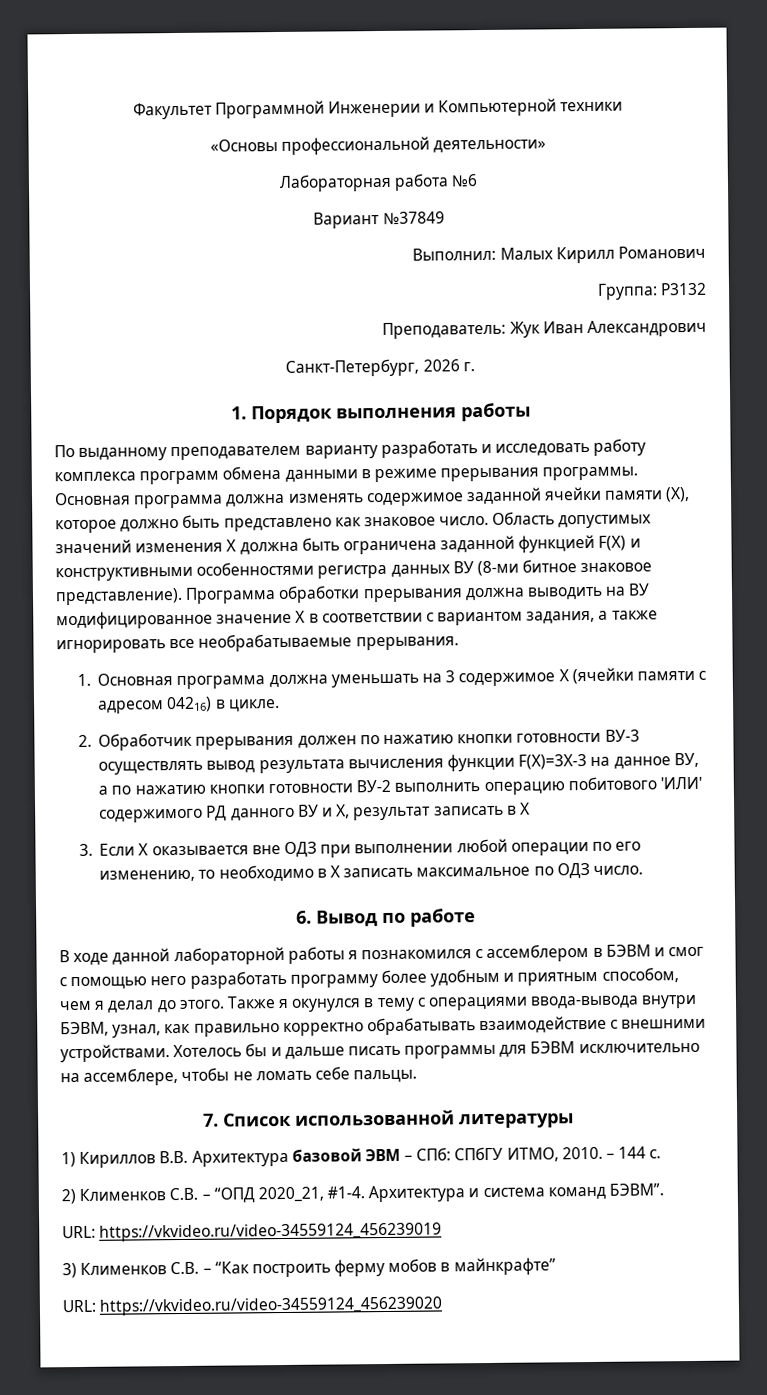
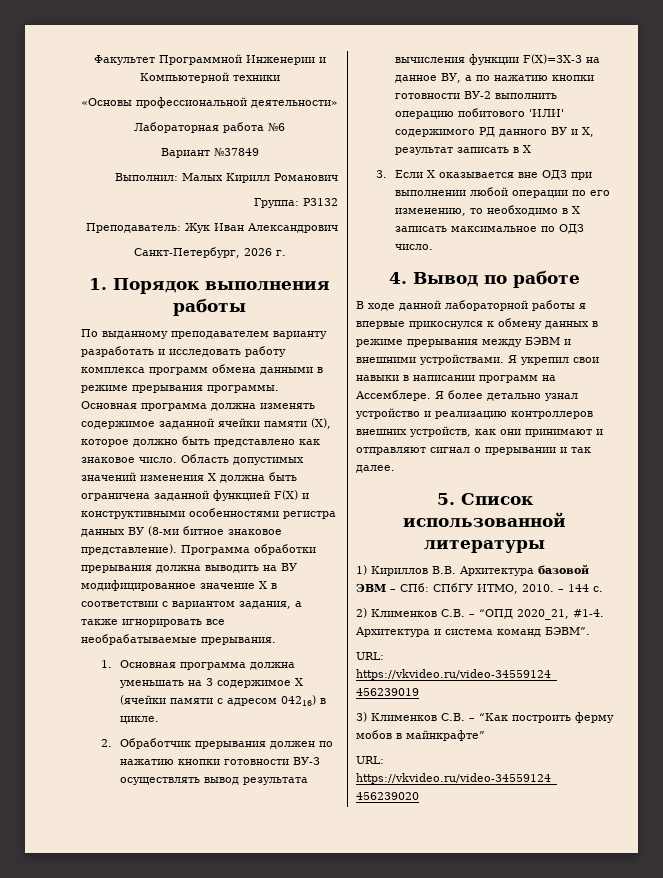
[296,910,312,924] 6. -> [389,272,407,284] 4.
[361,943,705,963] [59,967,679,990] [59,994,698,1013] [60,1015,707,1038] [60,1041,700,1063] [60,1066,418,1086] [202,1113,219,1127] познакомился с ассемблером в БЭВМ и смог с помощью него разработать программу более удобным и приятным способом, чем я делал до этого. Также я окунулся в тему с операциями ввода-вывода внутри БЭВМ, узнал, как правильно корректно обрабатывать взаимодействие с внешними устройствами. Хотелось бы и дальше писать программы для БЭВМ исключительно на ассемблере, чтобы не ломать себе пальцы. // 7. -> [356,318,598,329] [356,337,571,347] [356,354,599,365] [356,375,556,383] [356,390,578,401] [356,408,593,419] [356,426,603,437] [356,447,591,455] [356,465,395,473] [436,493,455,505] впервые прикоснулся к обмену данных в режиме прерывания между БЭВМ и внешними устройствами. Я укрепил свои навыки в написании программ на Ассемблере. Я более детально узнал устройство и реализацию контроллеров внешних устройств, как они принимают и отправляют сигнал о прерывании и так далее. // 5.

